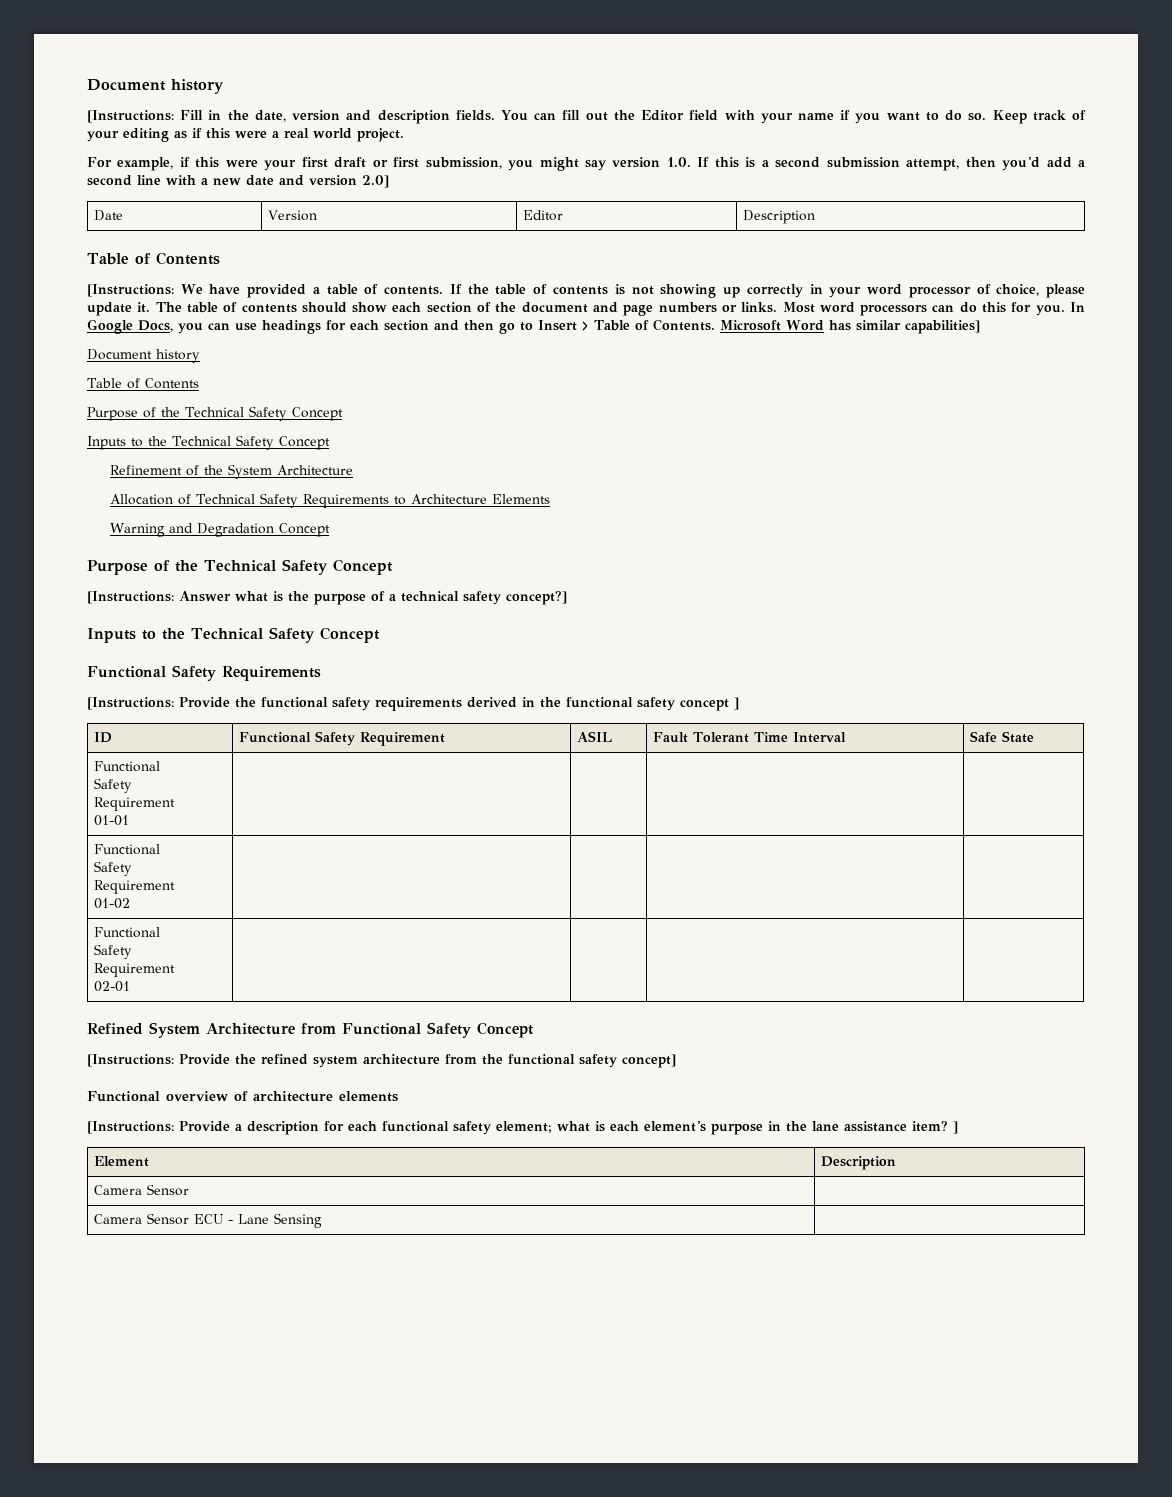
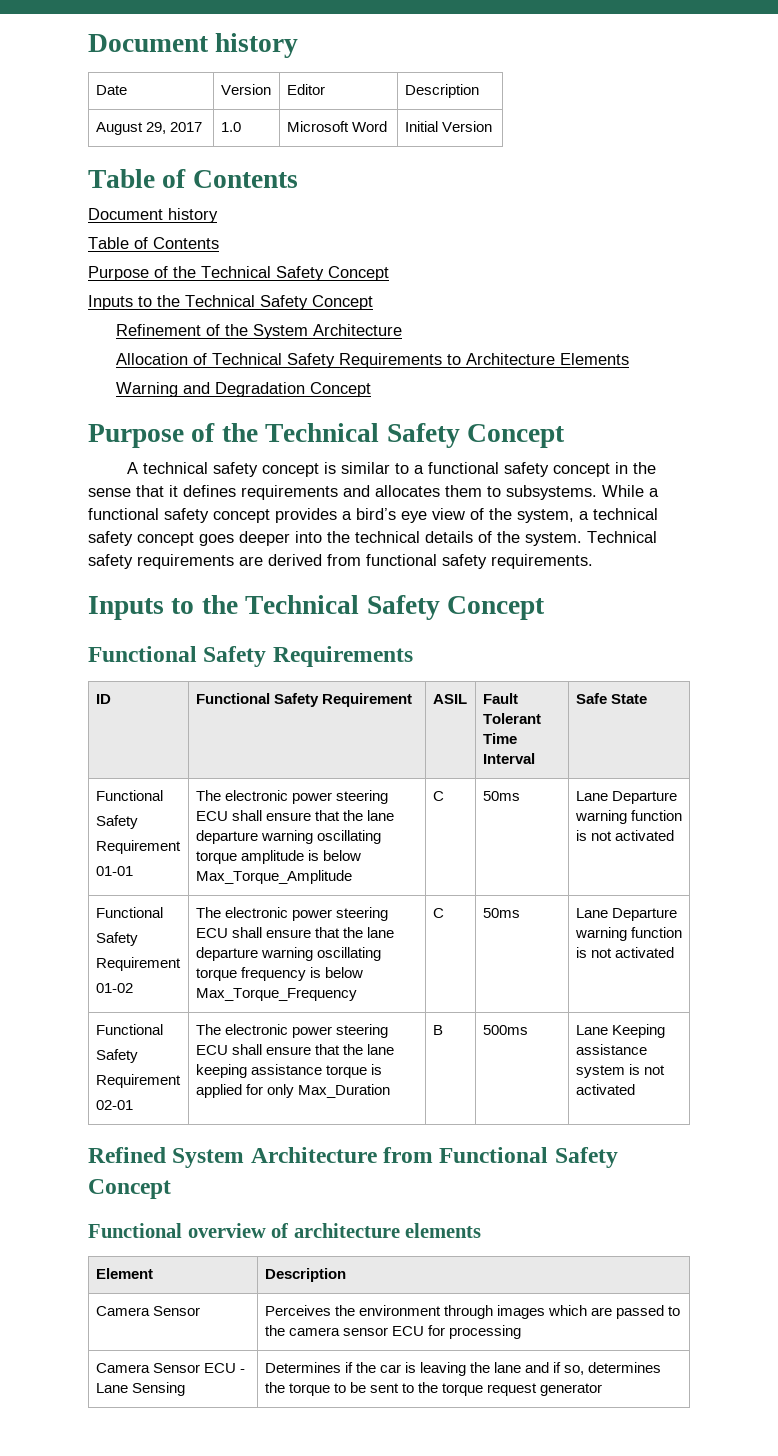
[87,79,224,94] [87,110,1087,124] [87,128,404,142] [87,157,1085,171] [87,175,389,188] [93,210,123,221] [267,210,317,221] [522,210,563,221] [742,210,815,224] [87,252,220,265] [87,284,1085,298] [87,302,1085,316] [87,319,980,334] Document history // [Instructions: Fill in the date, version and description fields. You can fill out the Editor field with your name if you want to do so. Keep track of your editing as if this were a real world project. // For example, if this were your first draft or first submission, you might say version 1.0. If this is a second submission attempt, then you'd add a second line with a new date and version 2.0] // Date | Version | Editor | Description // Table of Contents // [Instructions: We have provided a table of contents. If the table of contents is not showing up correctly in your word processor of choice, please update it. The table of contents should show each section of the document and page numbers or links. Most word processors can do this for you. In Google Docs, you can use headings for each section and then go to Insert > Table of Contents. Microsoft Word has similar capabilities] -> [88,33,299,58] [95,85,127,95] [220,84,271,95] [286,84,325,95] [404,84,479,98] [95,122,202,135] [220,122,241,132] [286,121,387,132] [404,121,492,132] [88,169,298,188] Document history // Date | Version | Editor | Description // August 29, 2017 | 1.0 | Microsoft Word | Initial Version // Table of Contents
[87,591,567,605] [Instructions: Answer what is the purpose of a technical safety concept?] -> [126,462,656,477] [88,485,659,500] [88,508,658,523] [88,531,657,546] [88,554,593,569] A technical safety concept is similar to a functional safety concept in the sense that it defines requirements and allocates them to subsystems. While a functional safety concept provides a bird’s eye view of the system, a technical safety concept goes deeper into the technical details of the system. Technical safety requirements are derived from functional safety requirements.
[87,697,739,711] // [Instructions: Provide the functional safety requirements derived in the functional safety concept ] -> (413, 656) none
[93,844,160,855] [93,861,132,876] [93,880,175,894] [93,898,130,909] [93,927,160,938] [93,944,132,959] [93,963,175,977] [93,981,130,992] | | | // Functional // Safety // Requirement // 01-02 | | | | // Functional // Safety // Requirement // 02-01 | | | | -> [195,790,388,804] [195,810,395,821] [195,830,381,844] [195,850,361,864] [195,870,352,884] [432,791,444,801] [482,791,520,801] [575,791,677,804] [574,810,682,824] [575,830,674,841] [95,907,163,918] [95,932,138,946] [95,957,181,971] [95,983,133,993] [195,907,388,921] [195,927,395,938] [195,947,381,961] [195,967,363,981] [195,988,357,1001] [432,908,444,918] [482,908,520,918] [575,908,677,921] [574,927,682,941] [575,947,674,958] [95,1024,163,1035] [95,1049,138,1063] [95,1074,181,1088] [95,1100,133,1110] [195,1024,388,1038] [195,1044,395,1055] [195,1064,382,1078] [195,1084,390,1098] [432,1025,443,1035] [482,1025,528,1035] [575,1024,665,1038] [575,1044,647,1055] [575,1064,665,1078] [575,1084,635,1095] The electronic power steering ECU shall ensure that the lane departure warning oscillating torque amplitude is below Max_Torque_Amplitude | C | 50ms | Lane Departure warning function is not activated // Functional // Safety // Requirement // 01-02 | The electronic power steering ECU shall ensure that the lane departure warning oscillating torque frequency is below Max_Torque_Frequency | C | 50ms | Lane Departure warning function is not activated // Functional // Safety // Requirement // 02-01 | The electronic power steering ECU shall ensure that the lane keeping assistance torque is applied for only Max_Duration | B | 500ms | Lane Keeping assistance system is not activated
[87,1054,676,1068] // [Instructions: Provide the refined system architecture from the functional safety concept] -> (171, 1189) none
[87,1121,958,1135] [93,1156,149,1167] [820,1156,896,1170] [93,1184,189,1196] // [Instructions: Provide a description for each functional safety element; what is each element's purpose in the lane assistance item? ] // Element | Description // Camera Sensor | -> [95,1268,153,1279] [264,1268,346,1282] [95,1306,200,1316] [264,1305,681,1319] [264,1325,522,1339] // Element | Description // Camera Sensor | Perceives the environment through images which are passed to the camera sensor ECU for processing
(322, 1220) none -> [264,1362,662,1376] [264,1382,603,1396] Determines if the car is leaving the lane and if so, determines the torque to be sent to the torque request generator

